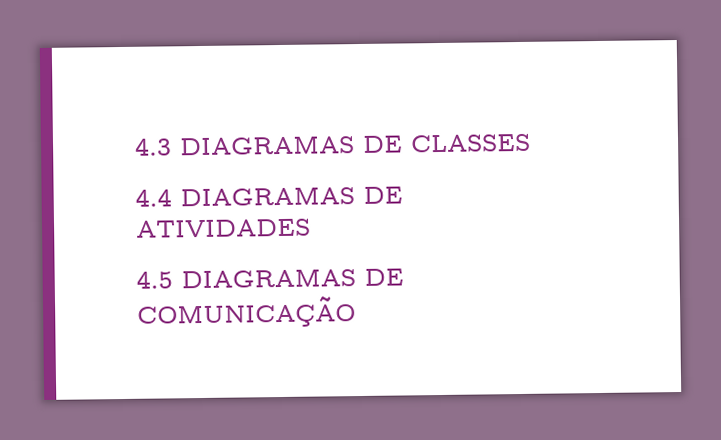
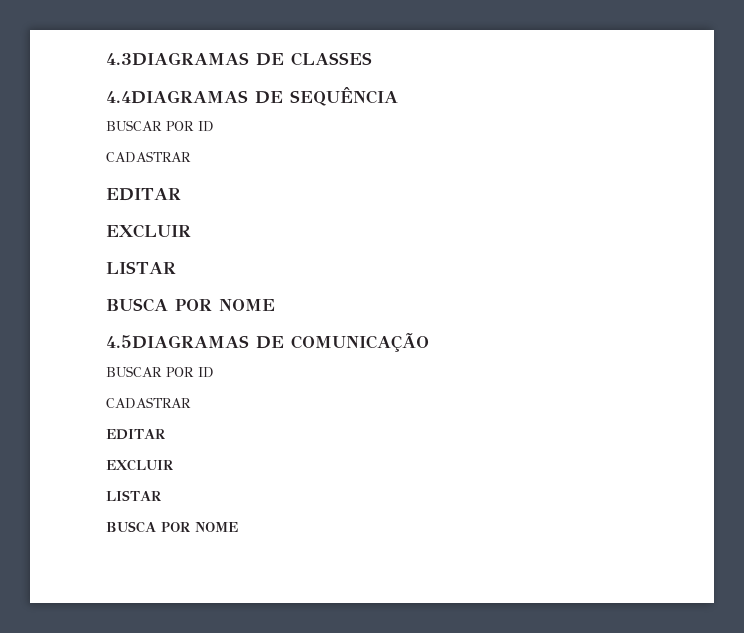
[134,135,355,156] 4.3 DIAGRAMAS -> [106,52,249,66] 4.3DIAGRAMAS
[135,186,403,207] [135,218,311,238] [136,268,404,289] [136,296,356,329] 4.4 DIAGRAMAS DE ATIVIDADES // 4.5 DIAGRAMAS DE COMUNICAÇÃO -> [106,87,398,106] [106,120,214,132] [106,151,191,163] [106,188,181,201] [106,224,191,238] [106,261,176,274] [106,298,275,312] [106,333,429,352] [106,366,214,378] [106,397,191,409] [106,429,165,440] [106,459,173,471] [106,490,161,501] [106,521,238,533] 4.4DIAGRAMAS DE SEQUÊNCIA // BUSCAR POR ID // CADASTRAR // EDITAR // EXCLUIR // LISTAR // BUSCA POR NOME // 4.5DIAGRAMAS DE COMUNICAÇÃO // BUSCAR POR ID // CADASTRAR // EDITAR // EXCLUIR // LISTAR // BUSCA POR NOME

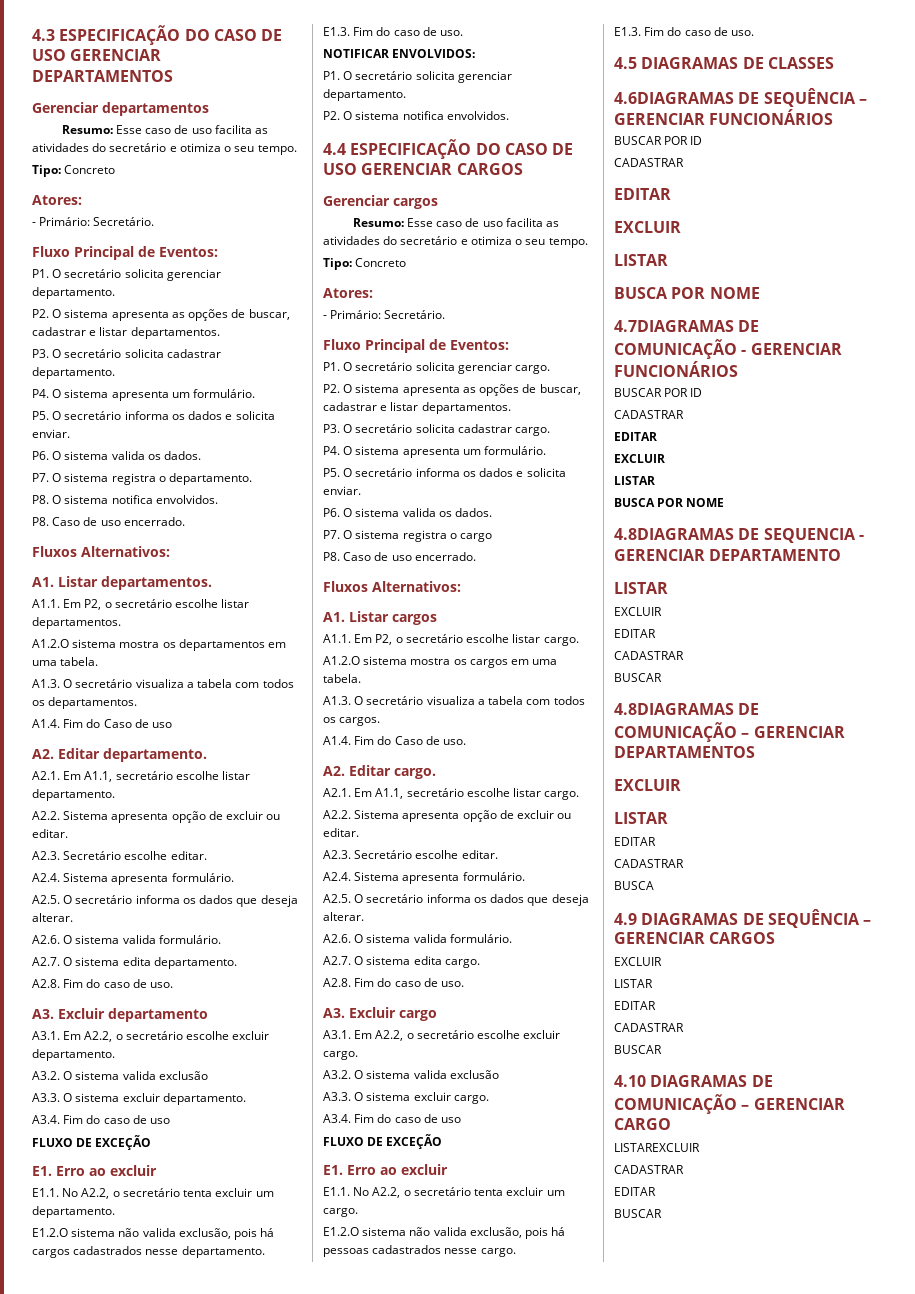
[106,52,249,66] 4.3DIAGRAMAS -> [32,25,283,45] [32,49,162,61] [32,70,173,82] [32,102,209,116] [61,125,268,134] [32,143,297,155] [32,165,116,177] [32,195,82,205] [32,217,155,226] [32,246,218,260] [32,269,221,281] [32,287,115,299] [32,309,290,321] [32,327,220,339] [32,349,221,358] [32,367,115,379] [32,389,256,401] [32,411,275,420] [32,429,70,438] [32,451,202,460] [32,473,253,485] [32,495,218,504] [32,517,185,526] [32,546,170,557] [32,576,212,590] [32,599,250,610] [32,617,121,629] [32,639,287,651] [32,657,99,666] [32,679,294,688] [32,697,138,709] [32,719,173,728] [32,748,207,762] [32,771,251,782] [32,789,115,801] [32,811,281,823] [32,829,68,838] [32,851,207,860] [32,873,234,885] [32,895,298,907] [32,913,73,922] [32,935,221,944] [32,957,237,969] [32,979,174,988] [32,1008,208,1022] [32,1031,270,1042] [32,1049,115,1061] [32,1071,208,1080] [32,1093,246,1105] [32,1115,171,1124] [32,1135,152,1150] [32,1165,157,1176] [32,1188,274,1199] [32,1206,115,1218] [32,1228,275,1240] [32,1246,265,1258] [323,27,464,36] [323,49,476,58] [323,71,512,83] [323,89,406,101] [323,111,509,120] [323,139,574,159] [323,163,523,175] [323,195,438,209] [352,218,559,227] [323,236,588,248] [323,258,407,270] [323,288,373,298] [323,310,446,319] [323,339,509,353] [323,362,551,374] [323,384,581,396] [323,402,511,414] [323,424,551,436] [323,446,547,458] [323,468,566,477] [323,486,361,495] [323,508,493,517] [323,530,493,542] [323,552,476,561] [323,581,461,592] [323,611,437,625] [323,634,579,646] [323,656,558,668] [323,674,361,683] [323,696,585,705] [323,717,381,726] [323,736,467,745] [323,765,436,779] [323,788,580,800] [323,810,572,822] [323,828,359,837] [323,850,498,859] [323,872,525,884] [323,894,589,906] [323,912,364,921] [323,934,512,943] [323,956,480,968] [323,978,465,987] [323,1007,437,1021] [323,1030,561,1041] [323,1051,358,1060] [323,1070,499,1079] [323,1092,489,1104] [323,1114,462,1123] [323,1134,443,1149] [323,1164,448,1175] [323,1187,565,1198] [323,1208,358,1217] [323,1227,566,1239] [323,1245,516,1257] [614,27,755,36] [614,57,739,69] 4.3 ESPECIFICAÇÃO DO CASO DE USO GERENCIAR DEPARTAMENTOS // Gerenciar departamentos // Resumo: Esse caso de uso facilita as atividades do secretário e otimiza o seu tempo. // Tipo: Concreto // Atores: // - Primário: Secretário. // Fluxo Principal de Eventos: // P1. O secretário solicita gerenciar departamento. // P2. O sistema apresenta as opções de buscar, cadastrar e listar departamentos. // P3. O secretário solicita cadastrar departamento. // P4. O sistema apresenta um formulário. // P5. O secretário informa os dados e solicita enviar. // P6. O sistema valida os dados. // P7. O sistema registra o departamento. // P8. O sistema notifica envolvidos. // P8. Caso de uso encerrado. // Fluxos Alternativos: // A1. Listar departamentos. // A1.1. Em P2, o secretário escolhe listar departamentos. // A1.2.O sistema mostra os departamentos em uma tabela. // A1.3. O secretário visualiza a tabela com todos os departamentos. // A1.4. Fim do Caso de uso // A2. Editar departamento. // A2.1. Em A1.1, secretário escolhe listar departamento. // A2.2. Sistema apresenta opção de excluir ou editar. // A2.3. Secretário escolhe editar. // A2.4. Sistema apresenta formulário. // A2.5. O secretário informa os dados que deseja alterar. // A2.6. O sistema valida formulário. // A2.7. O sistema edita departamento. // A2.8. Fim do caso de uso. // A3. Excluir departamento // A3.1. Em A2.2, o secretário escolhe excluir departamento. // A3.2. O sistema valida exclusão // A3.3. O sistema excluir departamento. // A3.4. Fim do caso de uso // FLUXO DE EXCEÇÃO // E1. Erro ao excluir // E1.1. No A2.2, o secretário tenta excluir um departamento. // E1.2.O sistema não valida exclusão, pois há cargos cadastrados nesse departamento. // E1.3. Fim do caso de uso. // NOTIFICAR ENVOLVIDOS: // P1. O secretário solicita gerenciar departamento. // P2. O sistema notifica envolvidos. // 4.4 ESPECIFICAÇÃO DO CASO DE USO GERENCIAR CARGOS // Gerenciar cargos // Resumo: Esse caso de uso facilita as atividades do secretário e otimiza o seu tempo. // Tipo: Concreto // Atores: // - Primário: Secretário. // Fluxo Principal de Eventos: // P1. O secretário solicita gerenciar cargo. // P2. O sistema apresenta as opções de buscar, cadastrar e listar departamentos. // P3. O secretário solicita cadastrar cargo. // P4. O sistema apresenta um formulário. // P5. O secretário informa os dados e solicita enviar. // P6. O sistema valida os dados. // P7. O sistema registra o cargo // P8. Caso de uso encerrado. // Fluxos Alternativos: // A1. Listar cargos // A1.1. Em P2, o secretário escolhe listar cargo. // A1.2.O sistema mostra os cargos em uma tabela. // A1.3. O secretário visualiza a tabela com todos os cargos. // A1.4. Fim do Caso de uso. // A2. Editar cargo. // A2.1. Em A1.1, secretário escolhe listar cargo. // A2.2. Sistema apresenta opção de excluir ou editar. // A2.3. Secretário escolhe editar. // A2.4. Sistema apresenta formulário. // A2.5. O secretário informa os dados que deseja alterar. // A2.6. O sistema valida formulário. // A2.7. O sistema edita cargo. // A2.8. Fim do caso de uso. // A3. Excluir cargo // A3.1. Em A2.2, o secretário escolhe excluir cargo. // A3.2. O sistema valida exclusão // A3.3. O sistema excluir cargo. // A3.4. Fim do caso de uso // FLUXO DE EXCEÇÃO // E1. Erro ao excluir // E1.1. No A2.2, o secretário tenta excluir um cargo. // E1.2.O sistema não valida exclusão, pois há pessoas cadastrados nesse cargo. // E1.3. Fim do caso de uso. // 4.5 DIAGRAMAS
[106,87,398,106] 4.4DIAGRAMAS DE SEQUÊNCIA -> [614,88,867,107] [614,109,834,125] 4.6DIAGRAMAS DE SEQUÊNCIA – GERENCIAR FUNCIONÁRIOS
[106,333,429,352] 4.5DIAGRAMAS DE COMUNICAÇÃO -> [614,320,760,332] [614,339,842,359] [614,361,738,377] 4.7DIAGRAMAS DE COMUNICAÇÃO - GERENCIAR FUNCIONÁRIOS
(238, 527) none -> [614,528,864,543] [614,549,842,561] [614,582,668,594] [614,607,662,616] [614,629,656,638] [614,651,684,660] [614,673,662,682] [614,703,760,715] [614,722,845,742] [614,746,755,758] [614,779,681,791] [614,812,668,824] [614,837,656,846] [614,859,684,868] [614,881,654,890] [614,909,872,928] [614,932,776,944] [614,957,662,966] [614,979,653,988] [614,1001,656,1010] [614,1023,684,1032] [614,1045,662,1054] [614,1075,773,1087] [614,1094,845,1114] [614,1118,671,1130] [614,1143,700,1152] [614,1165,684,1174] [614,1187,656,1196] [614,1209,662,1218] // 4.8DIAGRAMAS DE SEQUENCIA - GERENCIAR DEPARTAMENTO // LISTAR // EXCLUIR // EDITAR // CADASTRAR // BUSCAR // 4.8DIAGRAMAS DE COMUNICAÇÃO – GERENCIAR DEPARTAMENTOS // EXCLUIR // LISTAR // EDITAR // CADASTRAR // BUSCA // 4.9 DIAGRAMAS DE SEQUÊNCIA – GERENCIAR CARGOS // EXCLUIR // LISTAR // EDITAR // CADASTRAR // BUSCAR // 4.10 DIAGRAMAS DE COMUNICAÇÃO – GERENCIAR CARGO // LISTAREXCLUIR // CADASTRAR // EDITAR // BUSCAR

